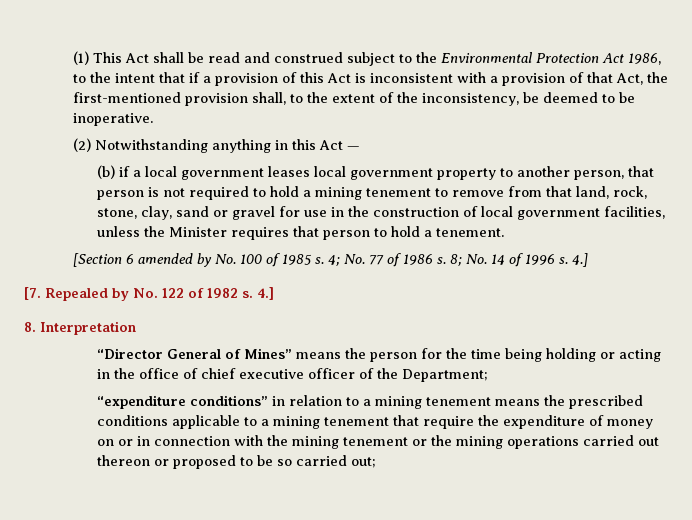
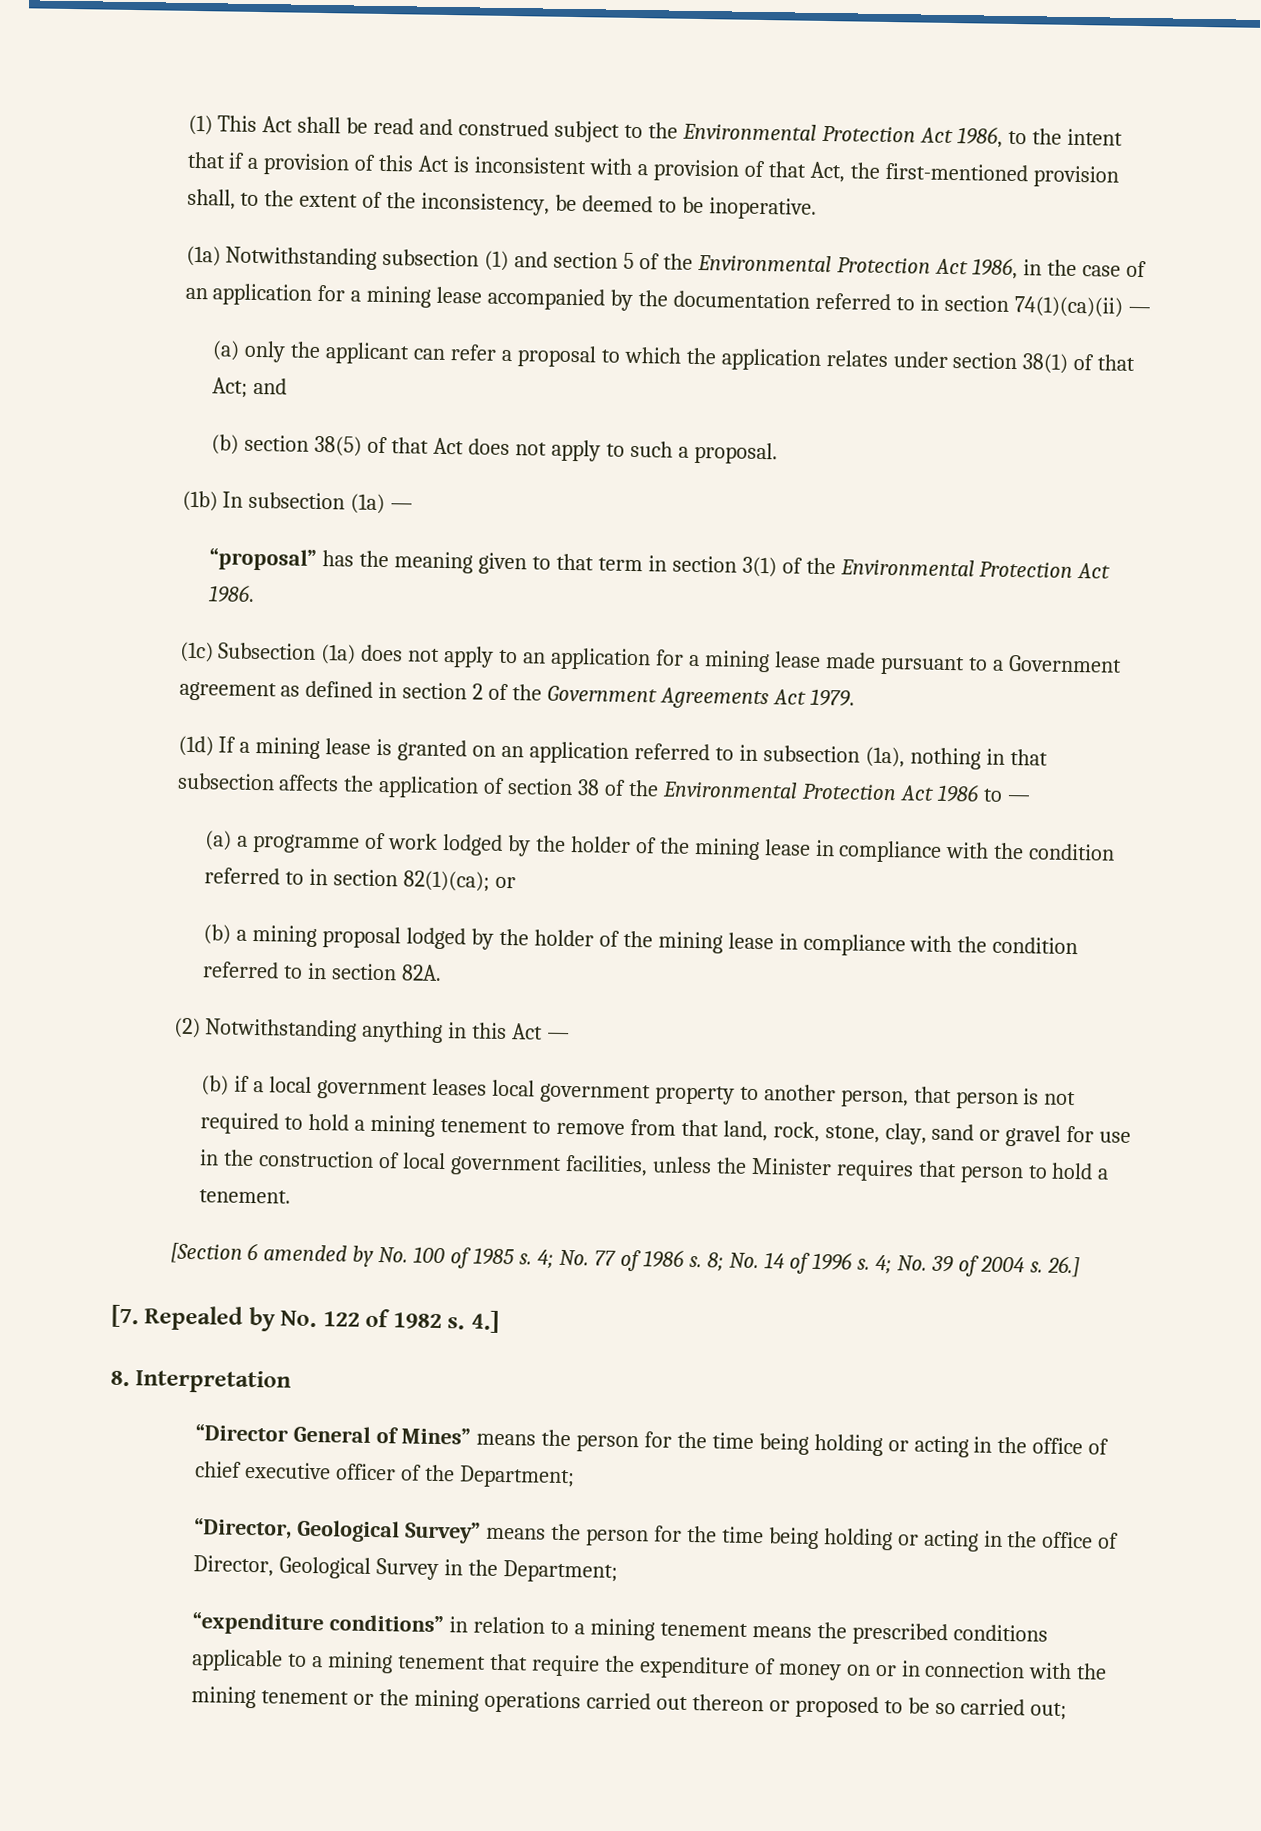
(153, 119) none -> [185,245,1147,280] [184,283,1151,318] [212,340,1136,374] [212,377,288,398] [211,434,778,465] [181,490,414,515] [209,547,1111,579] [208,584,256,603] [178,641,1122,676] [178,680,855,710] [177,735,1048,770] [176,772,1030,803] [204,830,1116,863] [204,867,516,892] [203,924,1079,957] [202,961,443,982] // (1a) Notwithstanding subsection (1) and section 5 of the Environmental Protection Act 1986, in the case of an application for a mining lease accompanied by the documentation referred to in section 74(1)(ca)(ii) — // (a) only the applicant can refer a proposal to which the application relates under section 38(1) of that Act; and // (b) section 38(5) of that Act does not apply to such a proposal. // (1b) In subsection (1a) — // “proposal” has the meaning given to that term in section 3(1) of the Environmental Protection Act 1986. // (1c) Subsection (1a) does not apply to an application for a mining lease made pursuant to a Government agreement as defined in section 2 of the Government Agreements Act 1979. // (1d) If a mining lease is granted on an application referred to in subsection (1a), nothing in that subsection affects the application of section 38 of the Environmental Protection Act 1986 to — // (a) a programme of work lodged by the holder of the mining lease in compliance with the condition referred to in section 82(1)(ca); or // (b) a mining proposal lodged by the holder of the mining lease in compliance with the condition referred to in section 82A.
[571,253,588,267] 4.] -> [875,1254,1080,1278] 4; No. 39 of 2004 s. 26.]
(488, 375) none -> [194,1517,1120,1552] [193,1555,618,1583] // “Director, Geological Survey” means the person for the time being holding or acting in the office of Director, Geological Survey in the Department;

